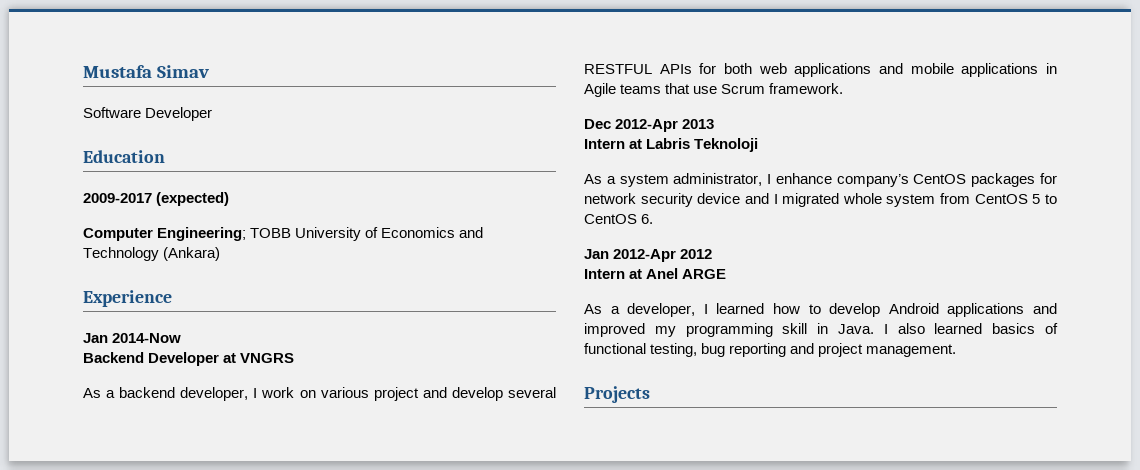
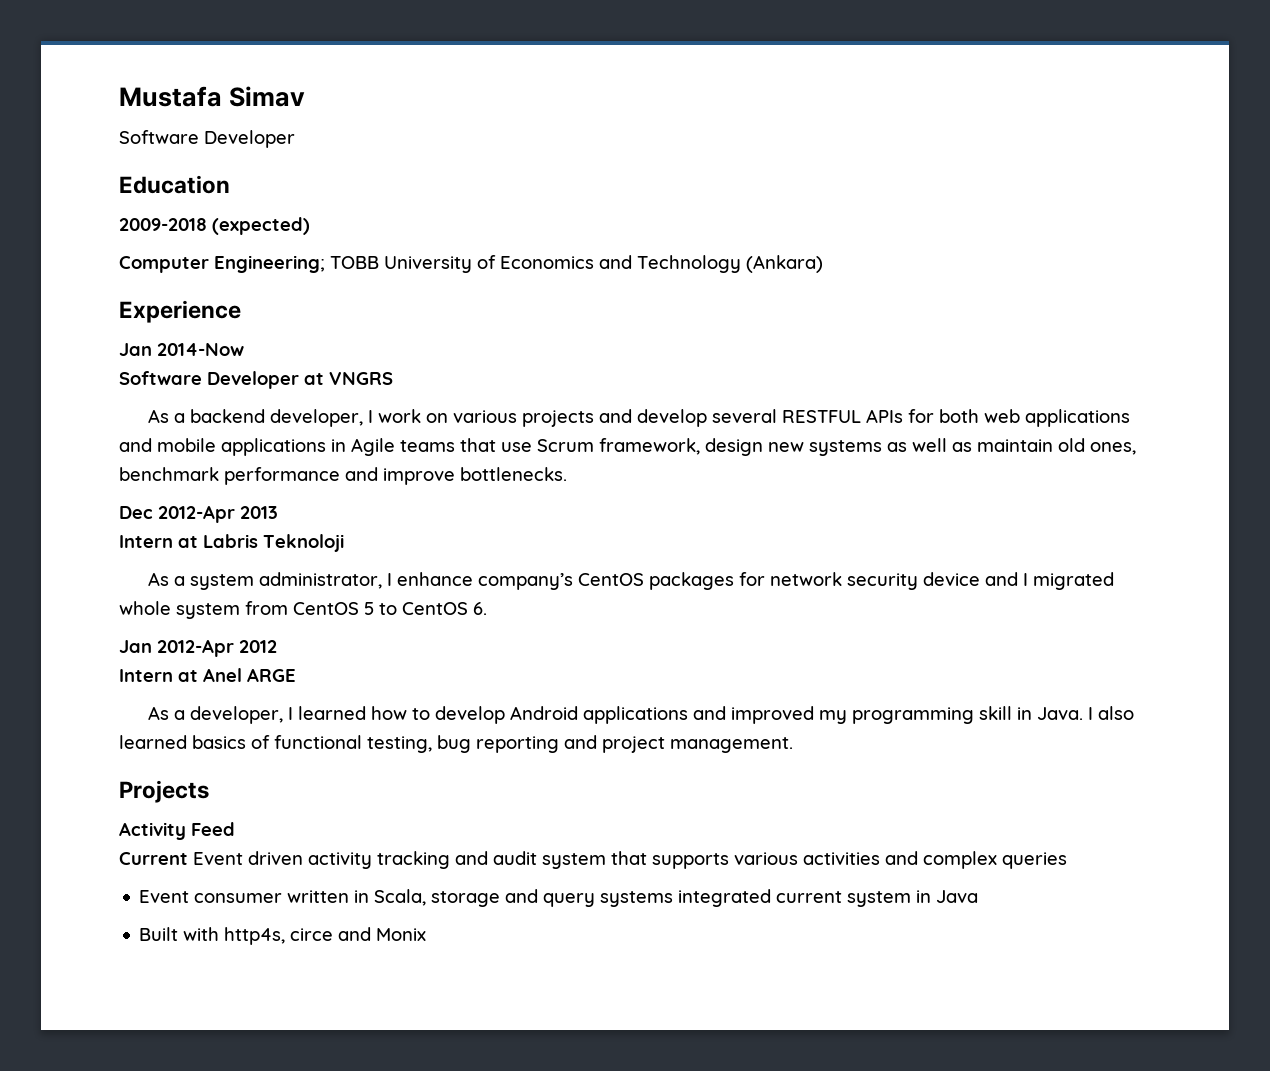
[83,193,152,203] 2009-2017 -> [119,218,207,231] 2009-2018
[83,352,144,363] Backend -> [119,371,202,385] Software
[373,387,419,401] project -> [522,410,595,427] projects
[769,83,844,94] framework. -> [599,438,1136,456] [119,467,567,485] framework, design new systems as well as maintain old ones, benchmark performance and improve bottlenecks.
(650, 394) none -> [119,822,235,840] [119,851,1067,869] [139,889,979,907] [139,927,427,945] // Activity Feed // Current Event driven activity tracking and audit system that supports various activities and complex queries // Event consumer written in Scala, storage and query systems integrated current system in Java // Built with http4s, circe and Monix

